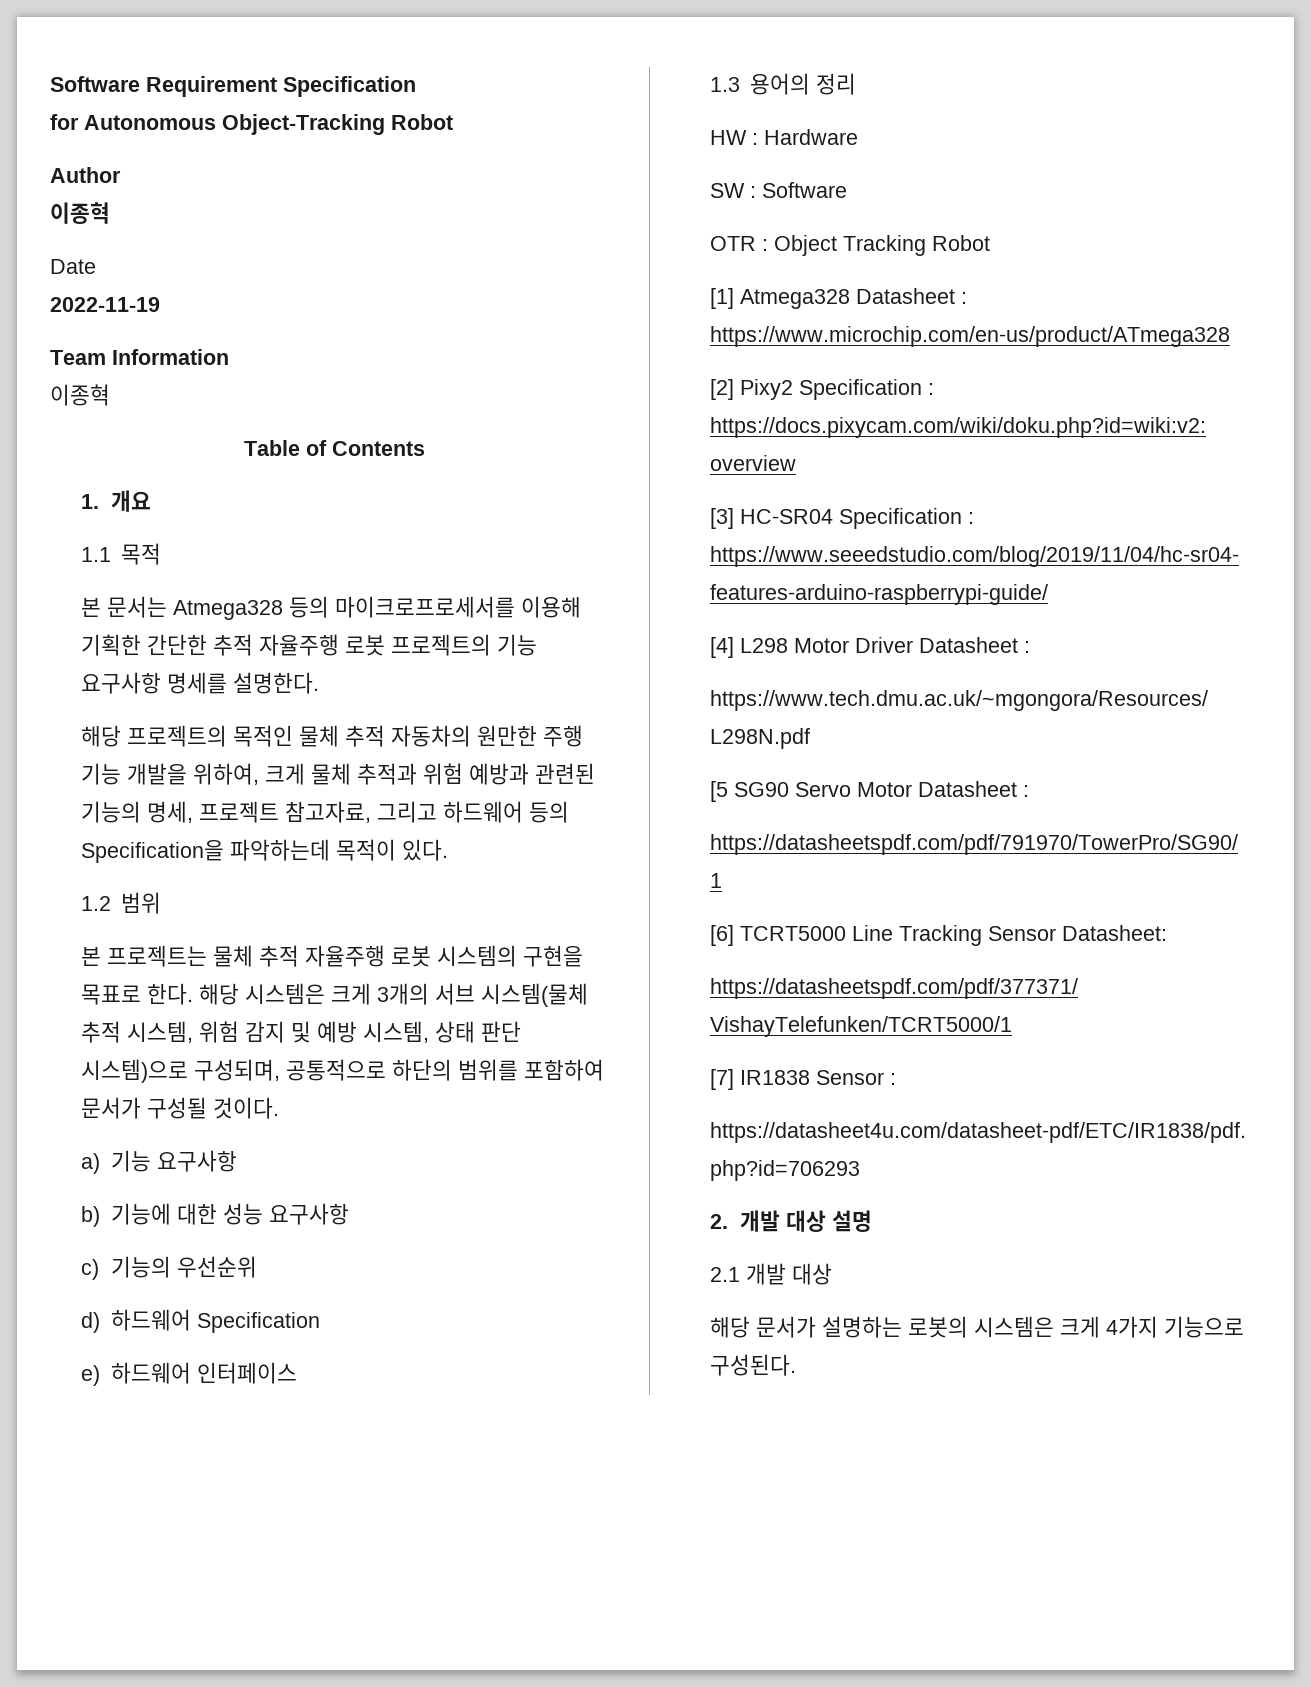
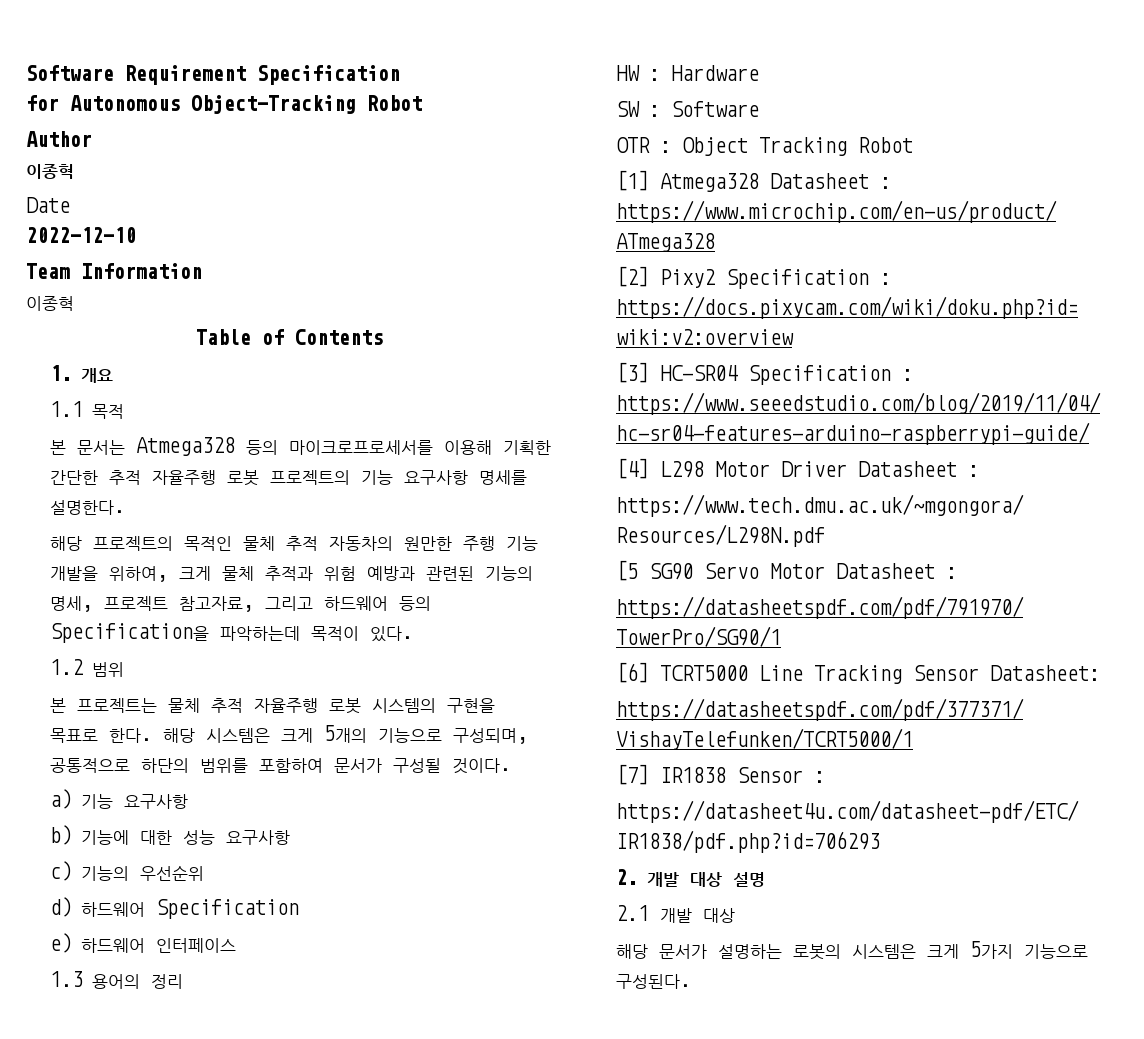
[50,297,160,312] 2022-11-19 -> [26,227,136,243] 2022-12-10
[376,983,588,1007] [80,1021,521,1043] [80,1059,188,1083] 3개의 서브 시스템(물체 추적 시스템, 위험 감지 및 예방 시스템, 상태 판단 시스템)으로 -> [324,725,443,743] 5개의 기능으로
[1105,1316,1158,1338] 4가지 -> [970,941,1014,959] 5가지

